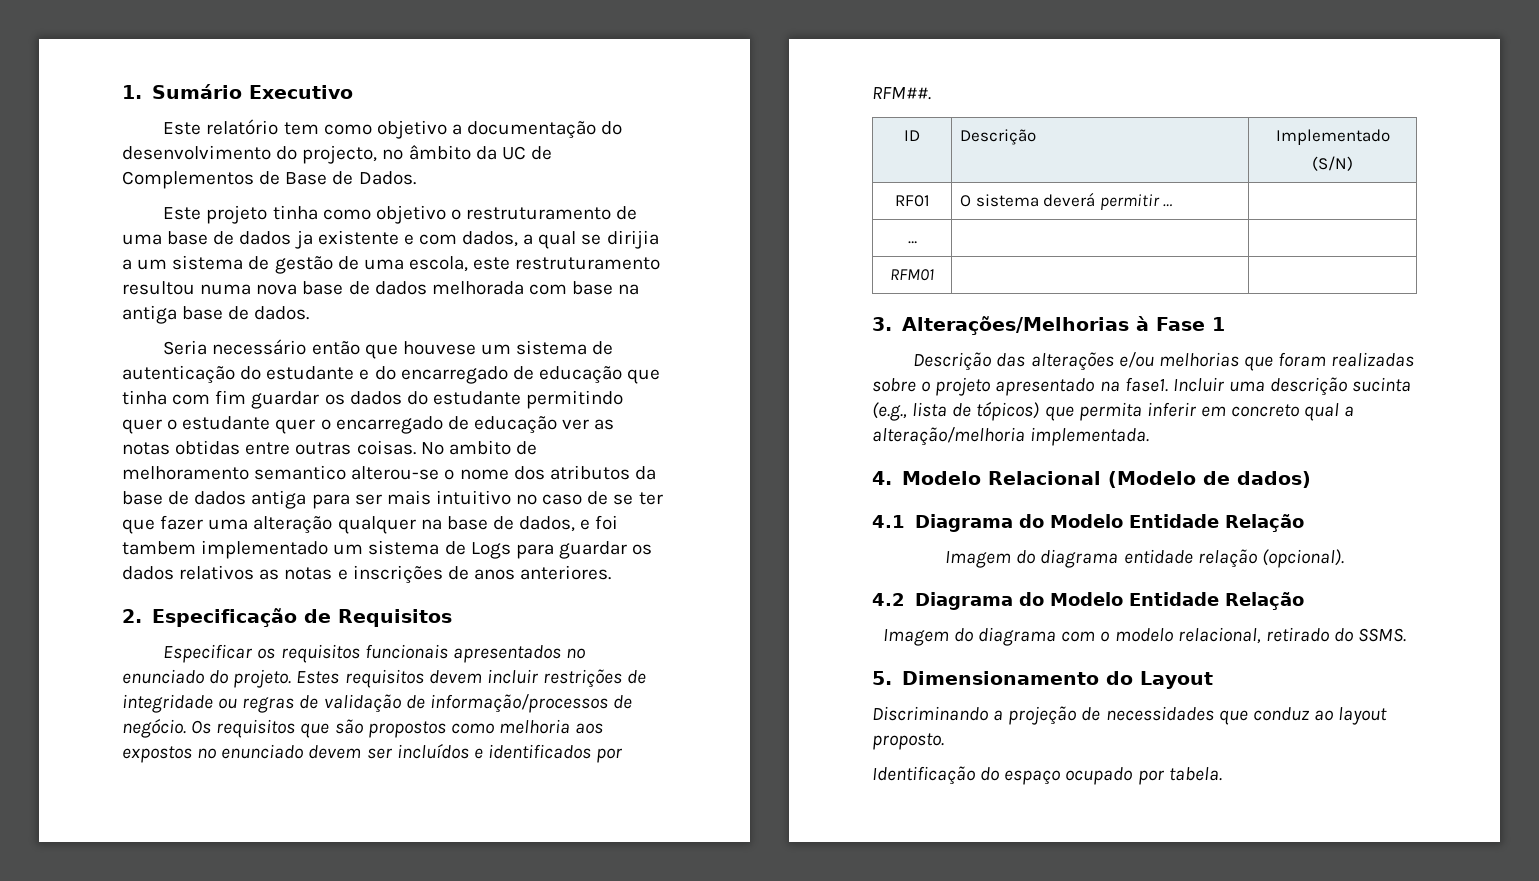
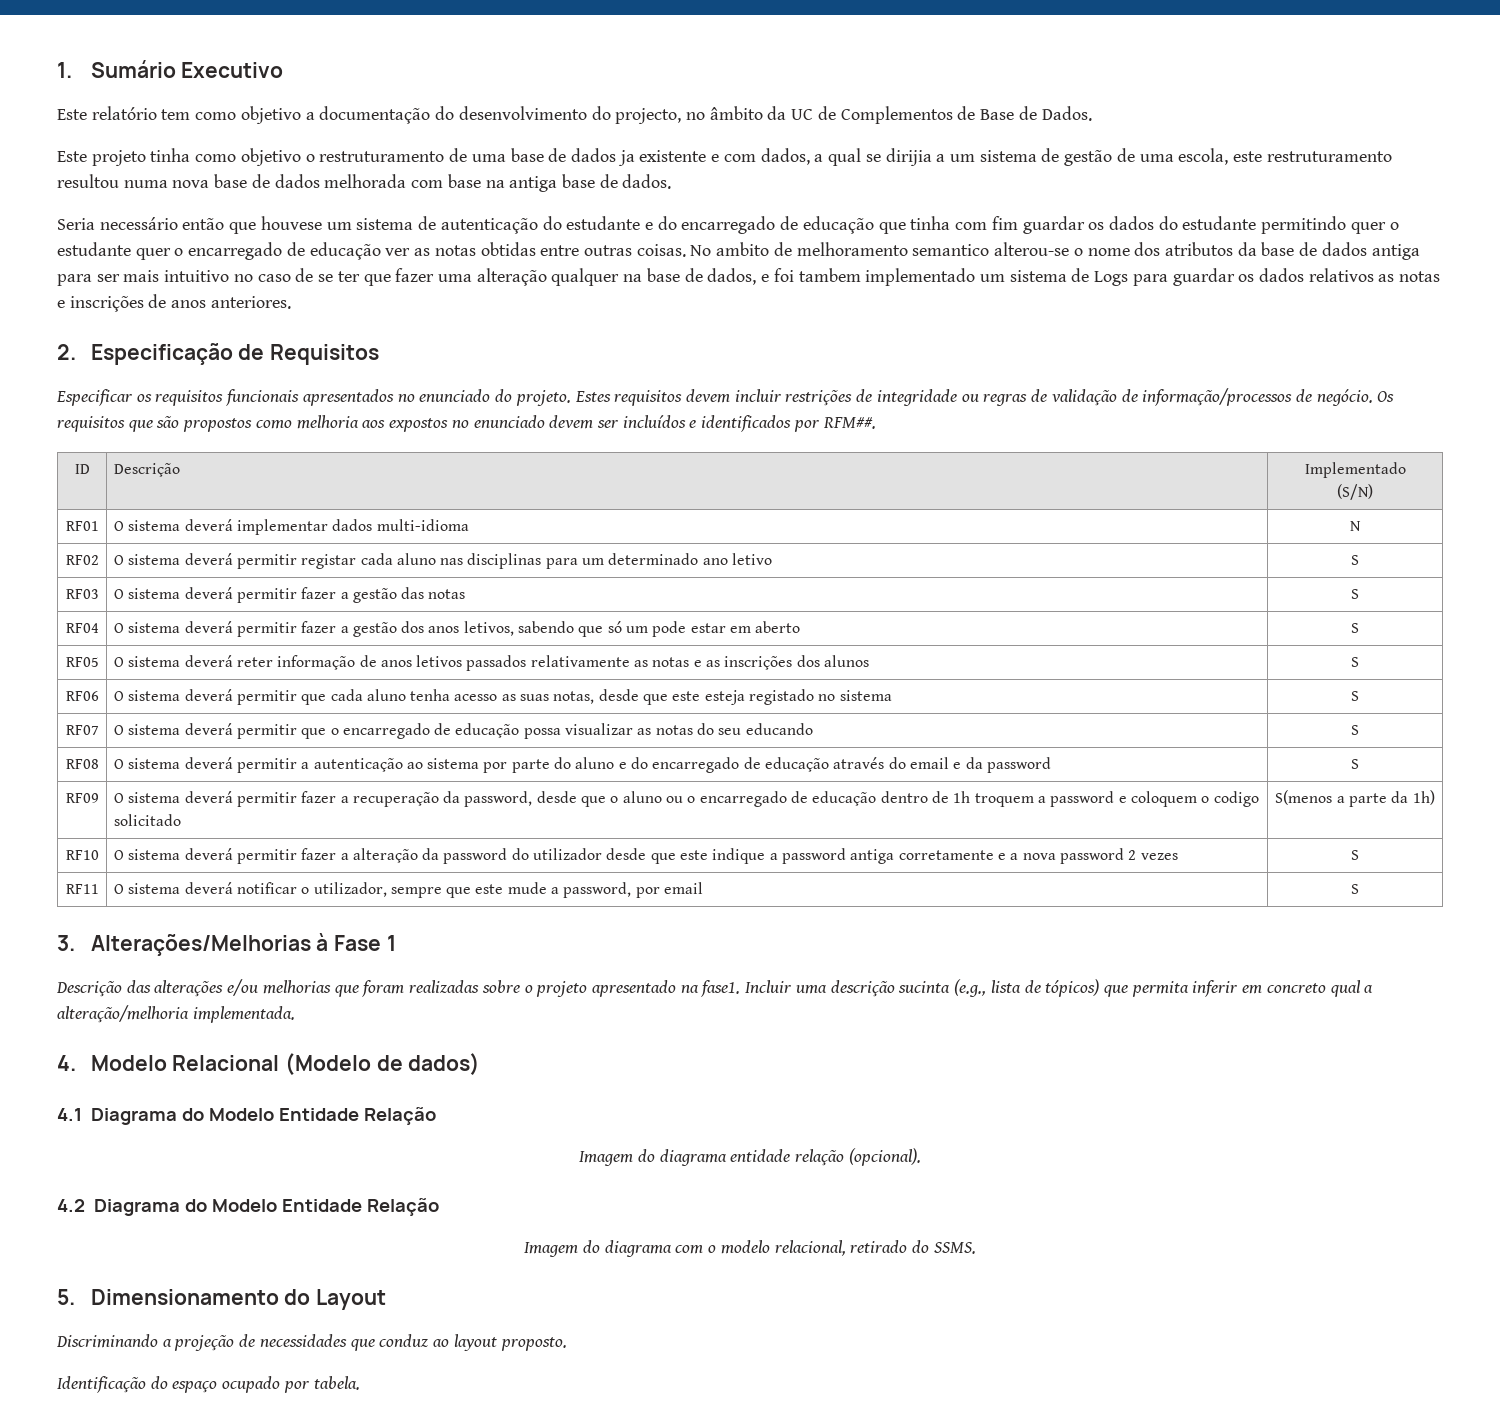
[1099,194,1173,210] [907,241,917,244] [890,269,934,281] permitir … | // … | | // RFM01 | | -> [236,519,469,535] [1350,521,1361,531] [65,555,99,565] [113,553,773,569] [1351,555,1359,565] [65,589,99,599] [113,587,466,603] [1351,589,1359,599] [65,623,99,633] [113,621,801,637] [1351,623,1359,633] [65,657,99,667] [113,655,870,671] [1351,657,1359,667] [65,691,99,701] [113,689,892,705] [1351,691,1359,701] [65,725,99,735] [113,723,813,739] [1351,725,1359,735] [65,759,99,769] [113,757,1051,773] [1351,759,1359,769] [65,793,99,803] [113,791,1259,807] [113,814,181,826] [1275,790,1435,807] [65,850,99,860] [113,848,1178,864] [1351,850,1359,860] [65,884,99,894] [113,882,704,898] [1351,884,1359,894] implementar dados multi-idioma | N // RF02 | O sistema deverá permitir registar cada aluno nas disciplinas para um determinado ano letivo | S // RF03 | O sistema deverá permitir fazer a gestão das notas | S // RF04 | O sistema deverá permitir fazer a gestão dos anos letivos, sabendo que só um pode estar em aberto | S // RF05 | O sistema deverá reter informação de anos letivos passados relativamente as notas e as inscrições dos alunos | S // RF06 | O sistema deverá permitir que cada aluno tenha acesso as suas notas, desde que este esteja registado no sistema | S // RF07 | O sistema deverá permitir que o encarregado de educação possa visualizar as notas do seu educando | S // RF08 | O sistema deverá permitir a autenticação ao sistema por parte do aluno e do encarregado de educação através do email e da password | S // RF09 | O sistema deverá permitir fazer a recuperação da password, desde que o aluno ou o encarregado de educação dentro de 1h troquem a password e coloquem o codigo solicitado | S(menos a parte da 1h) // RF10 | O sistema deverá permitir fazer a alteração da password do utilizador desde que este indique a password antiga corretamente e a nova password 2 vezes | S // RF11 | O sistema deverá notificar o utilizador, sempre que este mude a password, por email | S

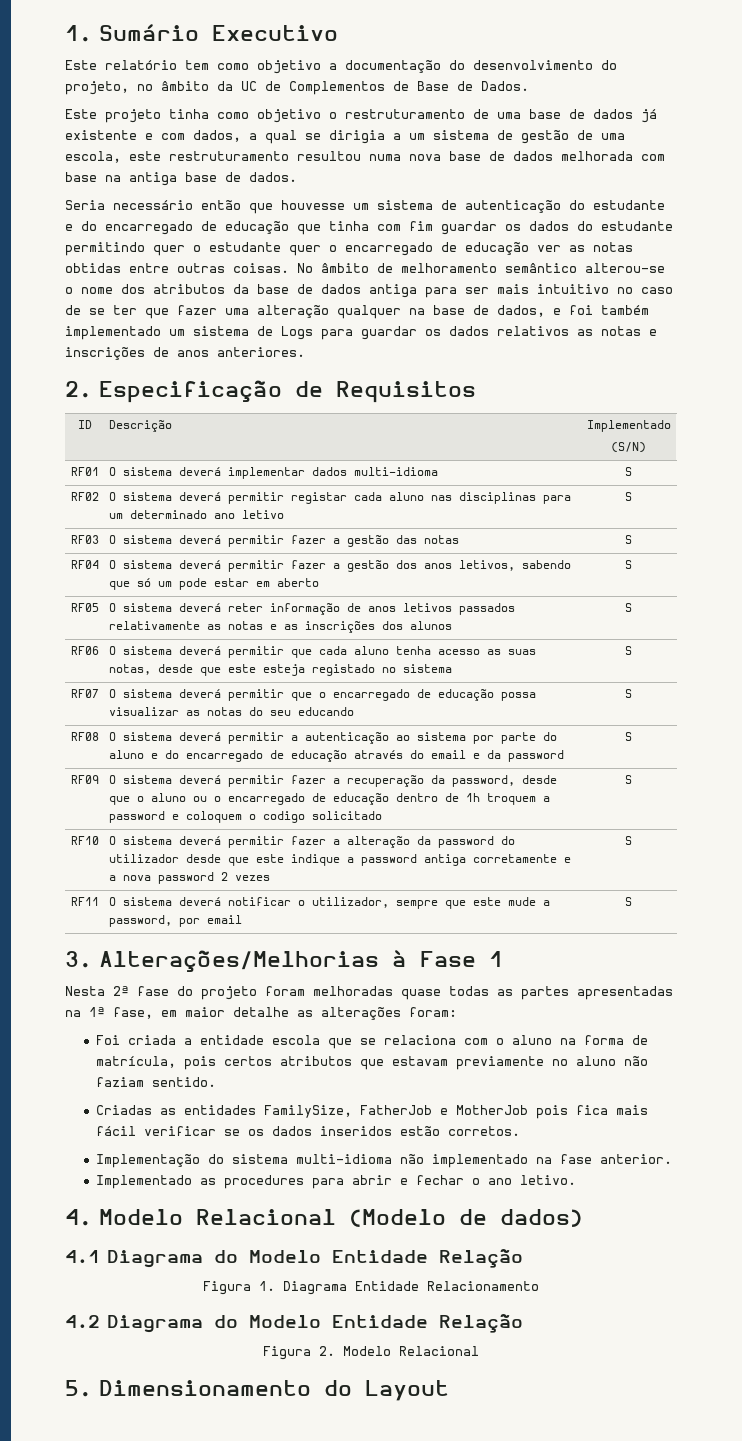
[615,108,682,124] projecto, -> [65,81,129,95] projeto,
[617,150,635,166] ja -> [641,109,657,123] já
[885,148,932,166] dirijia -> [329,130,385,144] dirigia
[260,216,322,230] houvese -> [281,200,345,210] houvesse
[716,242,770,256] ambito -> [321,263,369,273] âmbito
[912,244,990,256] semantico -> [505,263,577,273] semântico
[798,268,861,282] tambem -> [601,305,649,315] também
[56,388,1395,406] [57,415,876,432] // Especificar os requisitos funcionais apresentados no enunciado do projeto. Estes requisitos devem incluir restrições de integridade ou regras de validação de informação/processos de negócio. Os requisitos que são propostos como melhoria aos expostos no enunciado devem ser incluídos e identificados por RFM##. -> (476, 392) none
[1350,521,1361,531] N -> [625,467,632,476] S
[1275,790,1435,807] S(menos a parte da 1h) -> [625,775,632,784] S
[56,979,1374,997] [57,1005,295,1023] Descrição das alterações e/ou melhorias que foram realizadas sobre o projeto apresentado na fase1. Incluir uma descrição sucinta (e.g., lista de tópicos) que permita inferir em concreto qual a alteração/melhoria implementada. -> [65,986,673,1000] [65,1007,457,1020] [96,1035,649,1049] [96,1056,649,1070] [96,1077,217,1087] [96,1105,649,1119] [96,1126,521,1136] [96,1154,673,1168] [96,1175,577,1189] Nesta 2ª fase do projeto foram melhoradas quase todas as partes apresentadas na 1ª fase, em maior detalhe as alterações foram: // Foi criada a entidade escola que se relaciona com o aluno na forma de matrícula, pois certos atributos que estavam previamente no aluno não faziam sentido. // Criadas as entidades FamilySize, FatherJob e MotherJob pois fica mais fácil verificar se os dados inseridos estão corretos. // Implementação do sistema multi-idioma não implementado na fase anterior. // Implementado as procedures para abrir e fechar o ano letivo.
[579,1148,921,1166] Imagem do diagrama entidade relação (opcional). -> [203,1281,539,1295] Figura 1. Diagrama Entidade Relacionamento
[524,1240,976,1257] [57,1289,387,1310] [56,1334,567,1351] [57,1376,360,1393] Imagem do diagrama com o modelo relacional, retirado do SSMS. // 5. Dimensionamento do Layout // Discriminando a projeção de necessidades que conduz ao layout proposto. // Identificação do espaço ocupado por tabela. -> [263,1346,479,1360] [65,1380,449,1401] Figura 2. Modelo Relacional // 5. Dimensionamento do Layout

